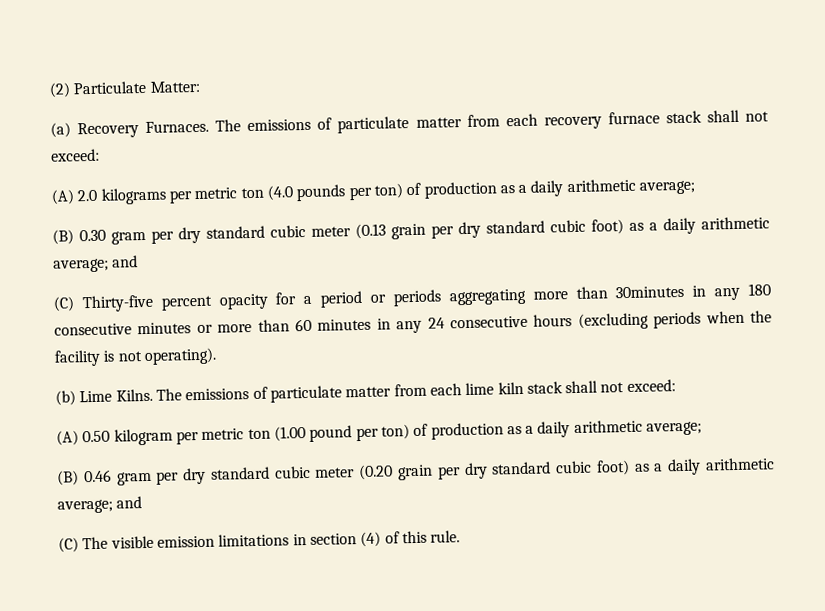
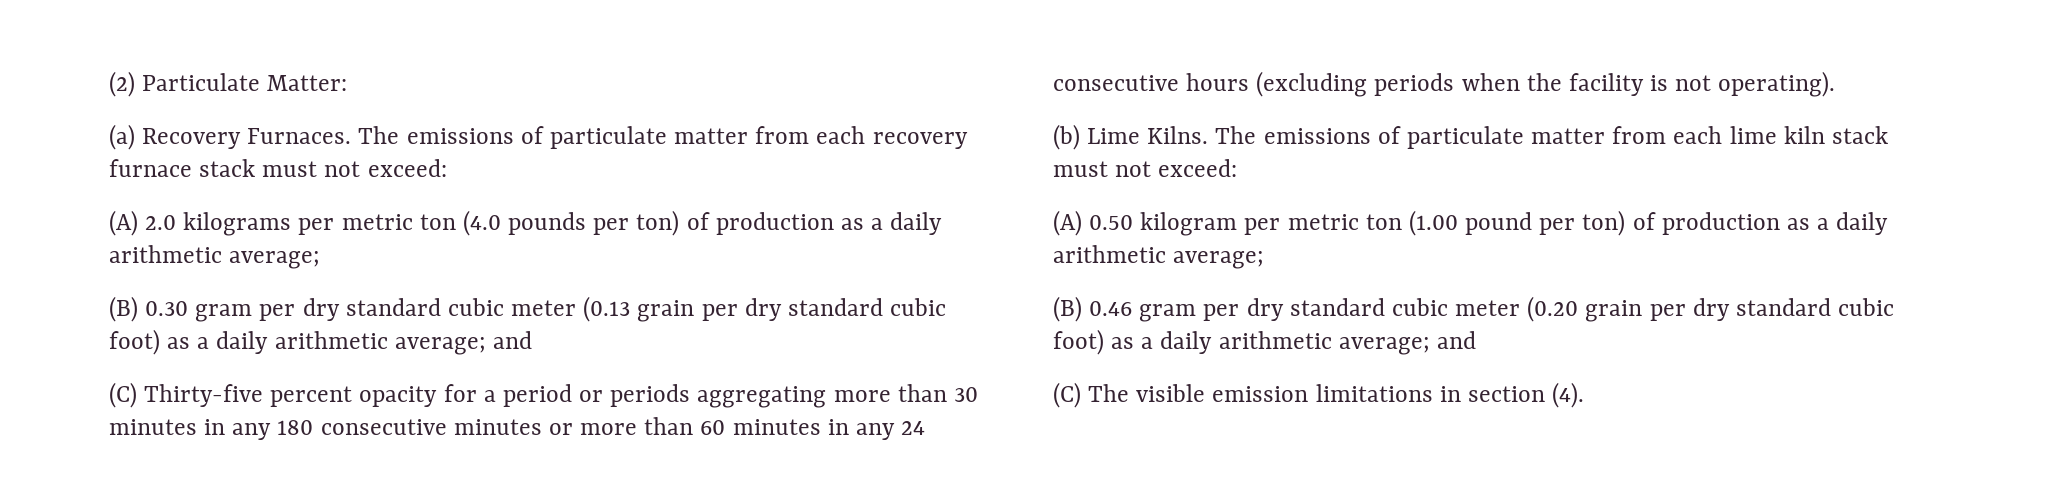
[706,109,740,123] shall -> [262,161,318,177] must
[615,285,685,299] 30minutes -> [953,387,978,402] [109,419,197,435] 30 minutes
[565,380,599,394] shall -> [1053,161,1108,177] must
[360,530,461,548] (4) of this rule. -> [1552,382,1585,408] (4).

